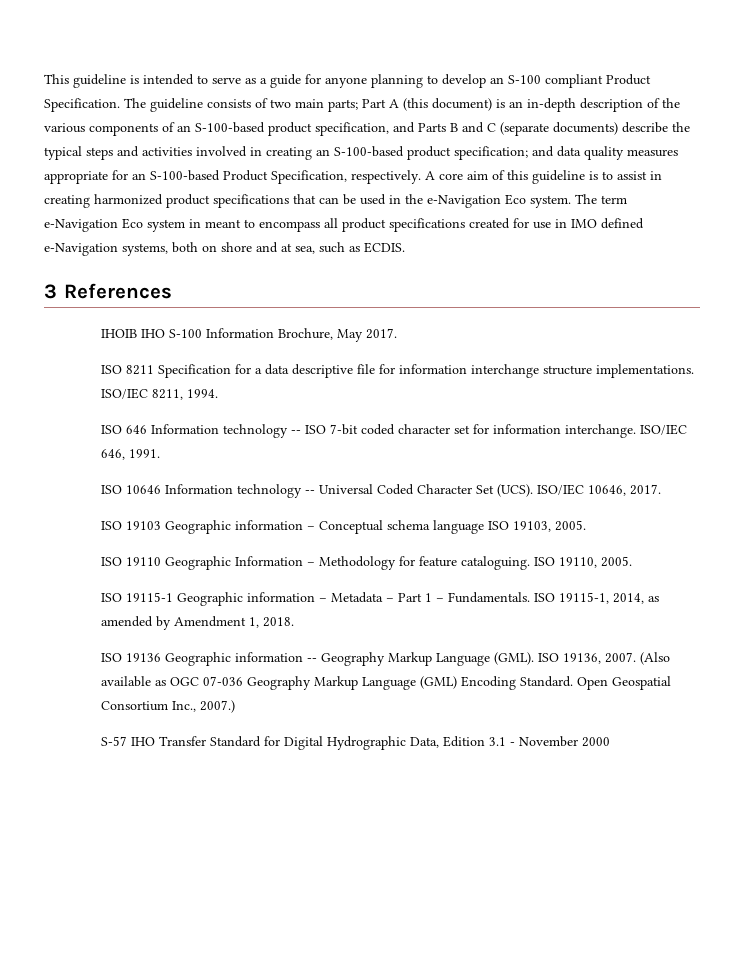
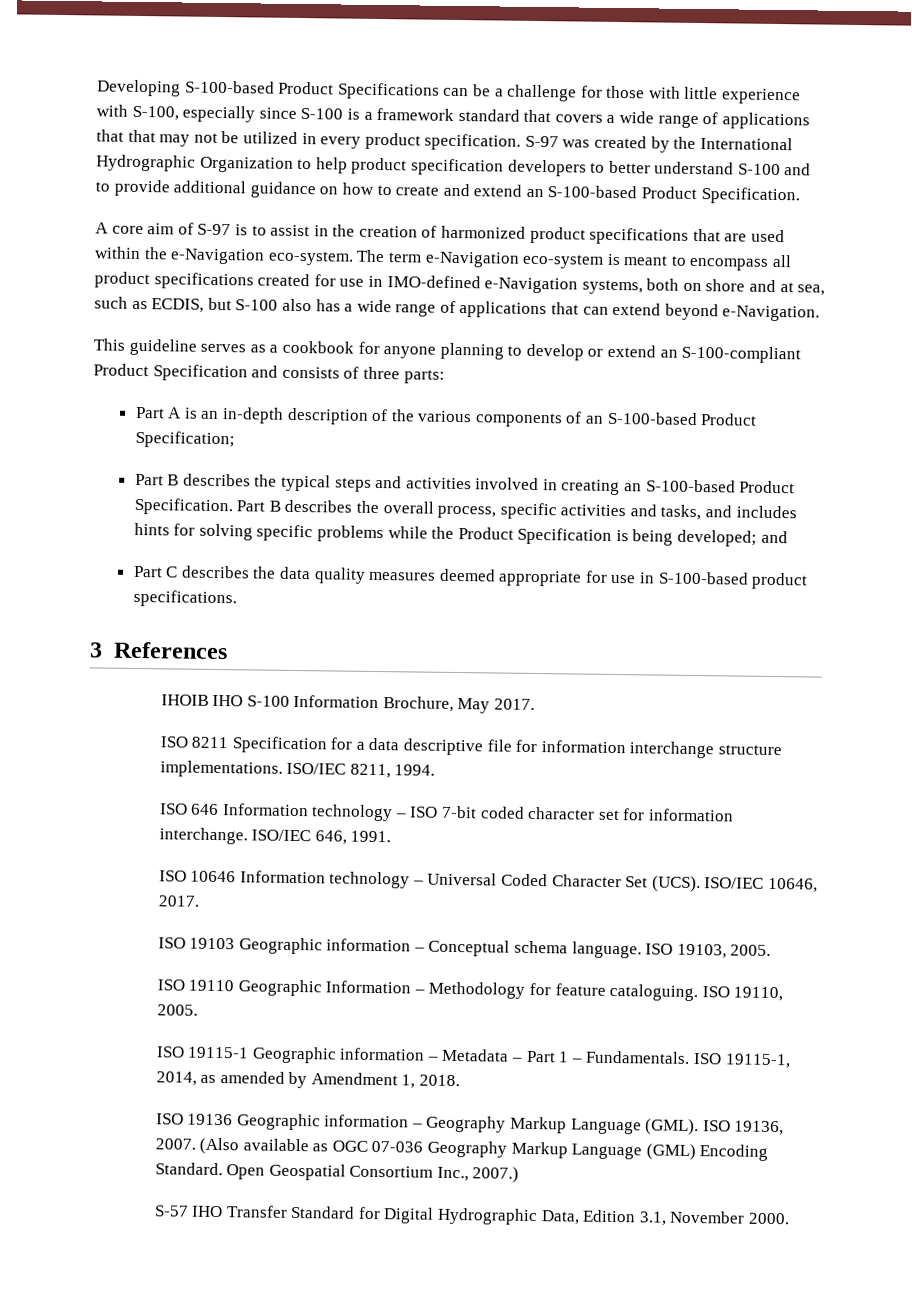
[44,74,241,88] This guideline is intended to serve -> [97,79,802,105] [96,104,810,130] [96,129,793,153] [96,154,812,177] [95,179,800,205] [95,222,786,245] [94,246,793,271] [94,271,826,296] [94,296,821,322] [93,338,247,356] Developing S-100-based Product Specifications can be a challenge for those with little experience with S-100, especially since S-100 is a framework standard that covers a wide range of applications that that may not be utilized in every product specification. S-97 was created by the International Hydrographic Organization to help product specification developers to better understand S-100 and to provide additional guidance on how to create and extend an S-100-based Product Specification. // A core aim of S-97 is to assist in the creation of harmonized product specifications that are used within the e-Navigation eco-system. The term e-Navigation eco-system is meant to encompass all product specifications created for use in IMO-defined e-Navigation systems, both on shore and at sea, such as ECDIS, but S-100 also has a wide range of applications that can extend beyond e-Navigation. // This guideline serves
[270,74,301,88] guide -> [281,340,354,354] cookbook
[490,74,651,88] [44,98,492,112] an S-100 compliant Product Specification. The guideline consists of two main parts; Part A (this document) -> [587,344,802,364] [93,363,445,384] [134,406,183,419] or extend an S-100-compliant Product Specification and consists of three parts: // Part A
[268,122,668,136] product specification, and Parts B and C (separate documents) describe -> [700,413,758,426] [134,430,235,449] [134,473,251,487] Product Specification; // Part B describes
[407,146,554,160] product specification; and -> [739,480,796,494] [133,497,797,521] [133,522,788,547] [132,565,277,579] Product Specification. Part B describes the overall process, specific activities and tasks, and includes hints for solving specific problems while the Product Specification is being developed; and // Part C describes the
(678, 153) none -> [438,568,496,582] deemed
[132,170,662,184] [44,194,627,208] [44,218,644,232] [44,242,405,256] an S-100-based Product Specification, respectively. A core aim of this guideline is to assist in creating harmonized product specifications that can be used in the e-Navigation Eco system. The term e-Navigation Eco system in meant to encompass all product specifications created for use in IMO defined e-Navigation systems, both on shore and at sea, such as ECDIS. -> [610,571,809,590] [132,589,237,608] use in S-100-based product specifications.
[290,430,301,434] -- -> [394,813,407,818] –
[304,490,315,494] -- -> [412,880,424,885] –
[432,520,484,534] language -> [571,941,642,959] language.
[306,658,317,662] -- -> [411,1123,423,1128] –
[488,736,610,747] 3.1 - November 2000 -> [638,1210,791,1226] 3.1, November 2000.

